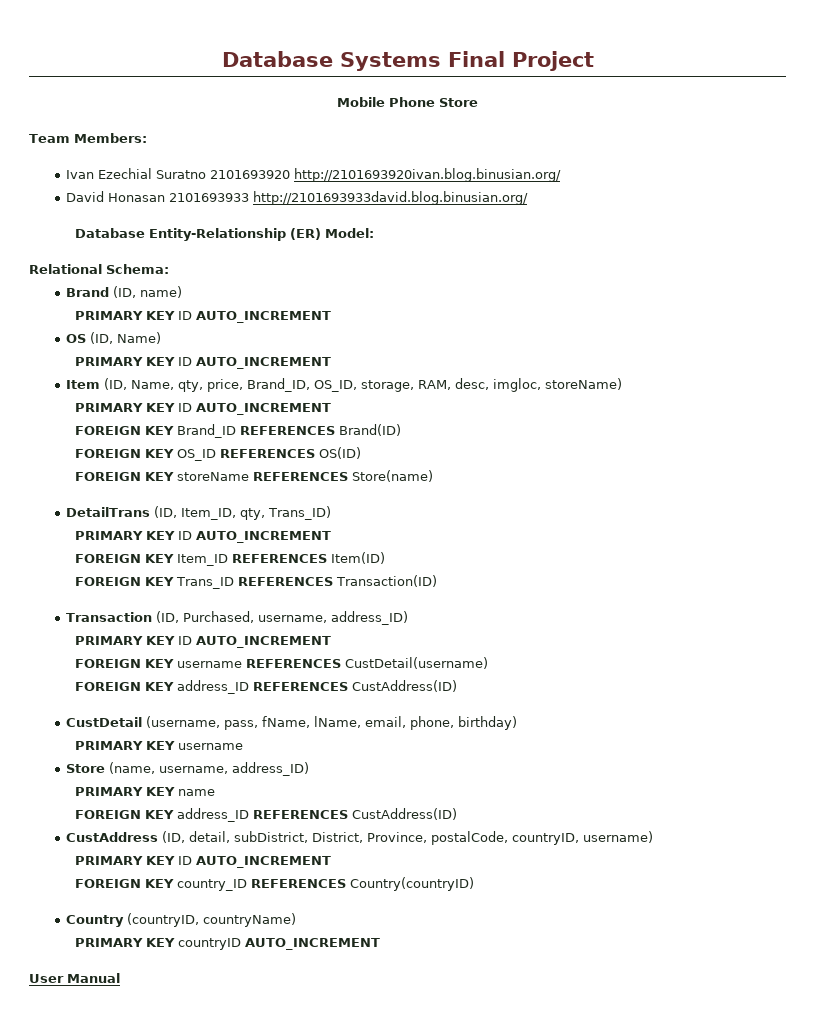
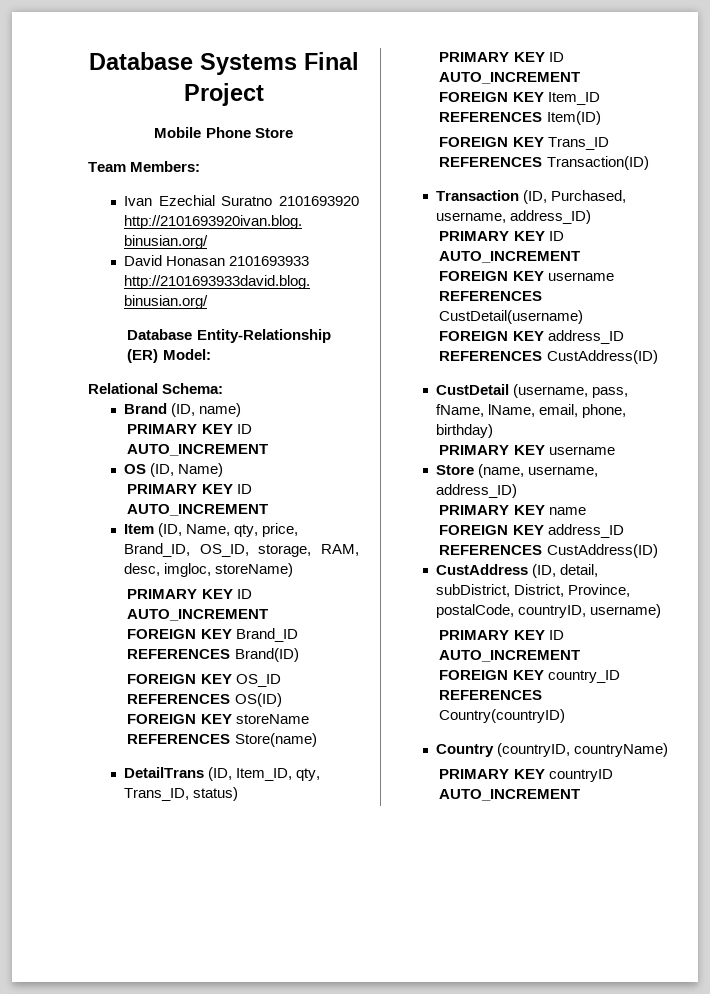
[268,506,332,520] Trans_ID) -> [124,787,239,801] Trans_ID, status)
[29,973,120,983] // User Manual -> (581, 795) none

